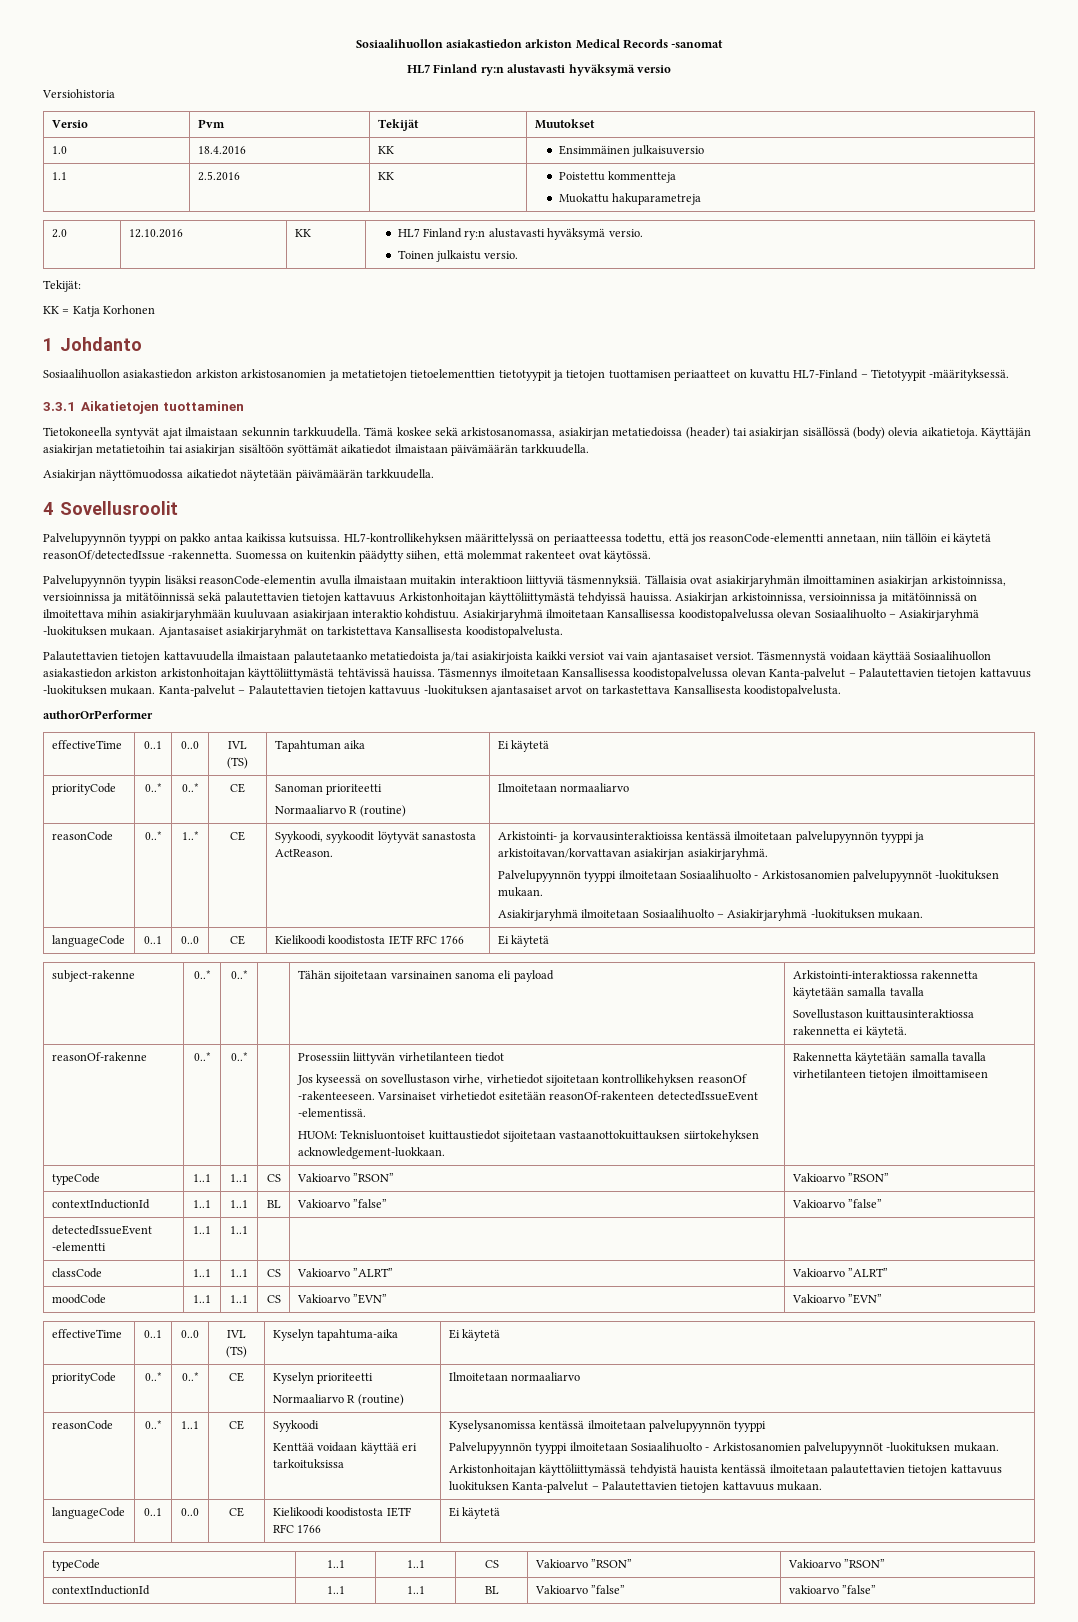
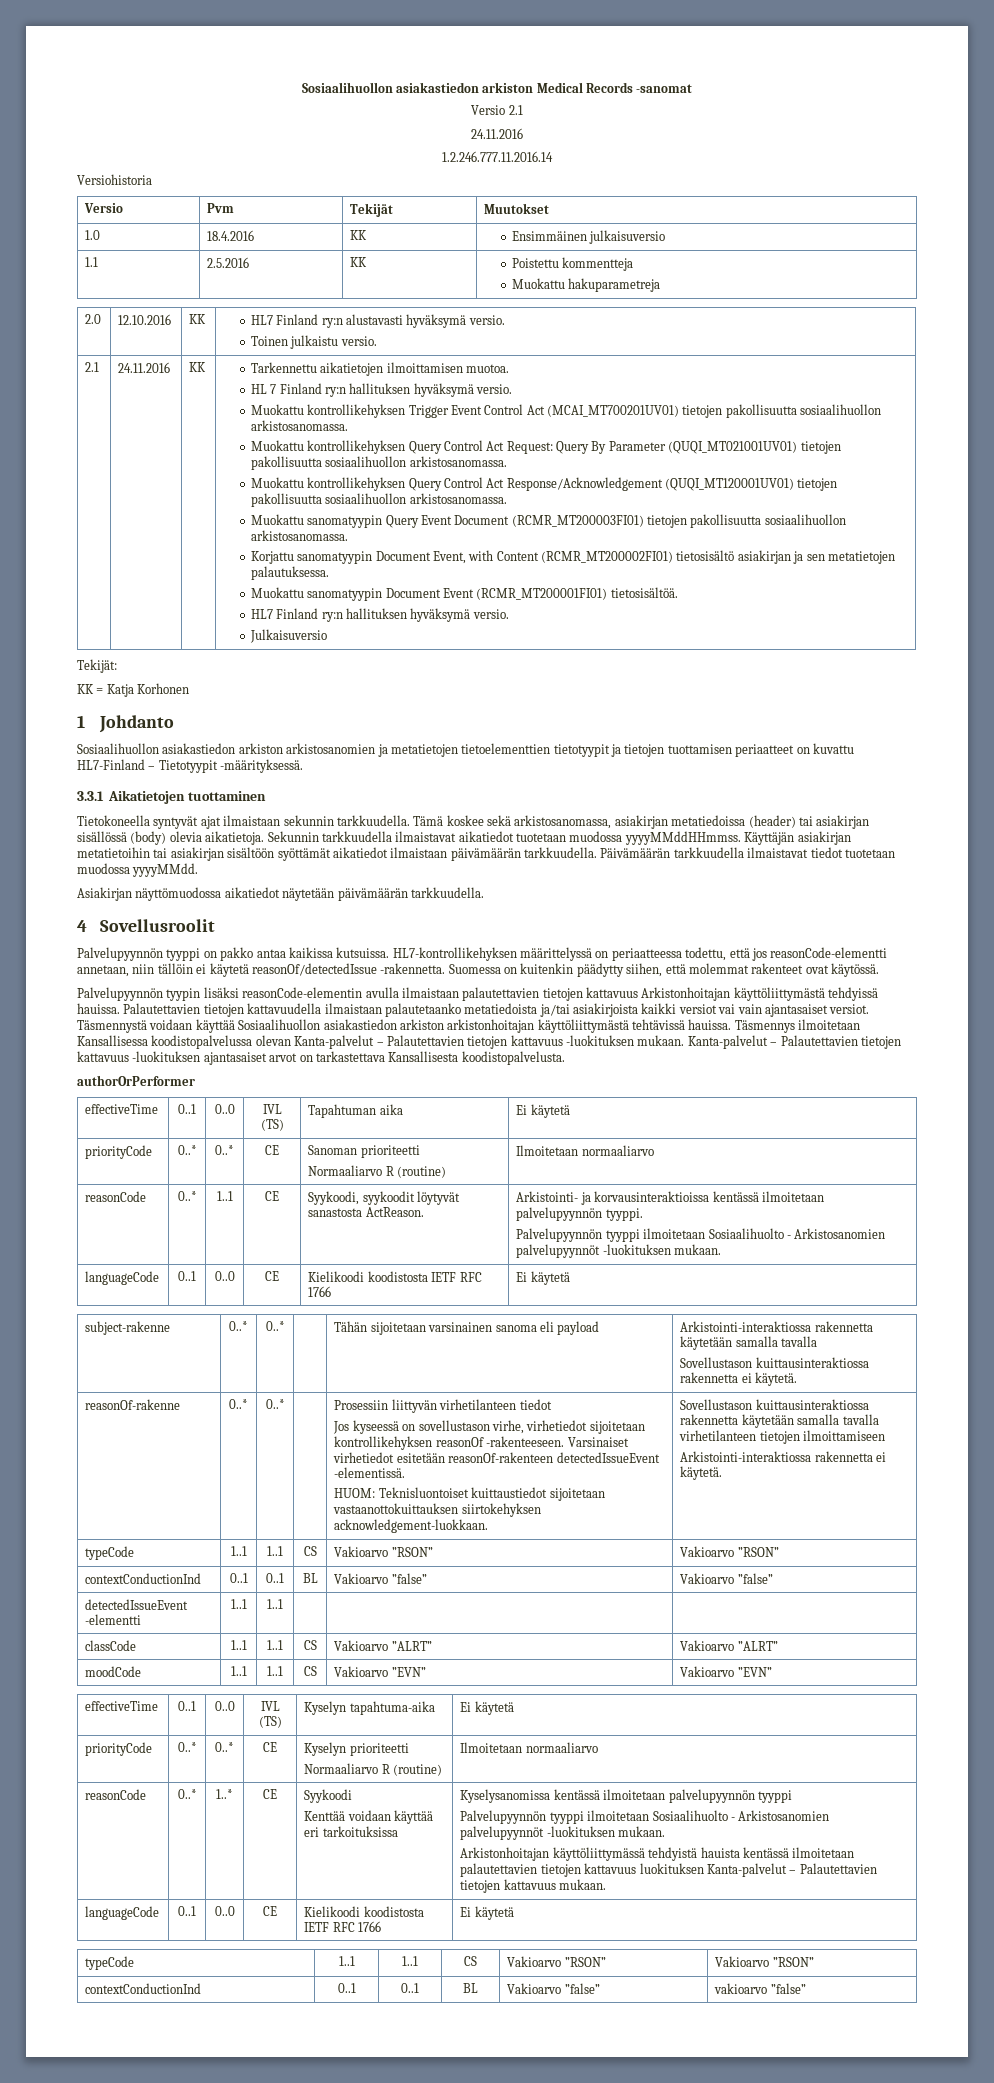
[407,64,671,76] HL7 Finland ry:n alustavasti hyväksymä versio -> [471,105,523,115] [471,128,523,139] [442,151,553,162] Versio 2.1 // 24.11.2016 // 1.2.246.777.11.2016.14
(519, 255) none -> [85,362,100,372] [118,362,171,373] [189,362,207,372] [250,362,509,376] [250,383,513,397] [250,404,882,418] [250,420,348,431] [250,440,841,454] [250,456,507,470] [250,477,838,491] [250,493,507,507] [250,514,846,528] [250,530,348,541] [250,550,895,564] [250,566,329,580] [250,587,678,601] [250,608,509,622] [249,629,327,643] // 2.1 | 24.11.2016 | KK | Tarkennettu aikatietojen ilmoittamisen muotoa. // HL 7 Finland ry:n hallituksen hyväksymä versio. // Muokattu kontrollikehyksen Trigger Event Control Act (MCAI_MT700201UV01) tietojen pakollisuutta sosiaalihuollon arkistosanomassa. // Muokattu kontrollikehyksen Query Control Act Request: Query By Parameter (QUQI_MT021001UV01) tietojen pakollisuutta sosiaalihuollon arkistosanomassa. // Muokattu kontrollikehyksen Query Control Act Response/Acknowledgement (QUQI_MT120001UV01) tietojen pakollisuutta sosiaalihuollon arkistosanomassa. // Muokattu sanomatyypin Query Event Document (RCMR_MT200003FI01) tietojen pakollisuutta sosiaalihuollon arkistosanomassa. // Korjattu sanomatyypin Document Event, with Content (RCMR_MT200002FI01) tietosisältö asiakirjan ja sen metatietojen palautuksessa. // Muokattu sanomatyypin Document Event (RCMR_MT200001FI01) tietosisältöä. // HL7 Finland ry:n hallituksen hyväksymä versio. // Julkaisuversio
(978, 433) none -> [267,831,741,845] Sekunnin tarkkuudella ilmaistavat aikatiedot tuotetaan muodossa yyyyMMddHHmmss.
(590, 449) none -> [600,847,895,858] [77,863,199,877] Päivämäärän tarkkuudella ilmaistavat tiedot tuotetaan muodossa yyyyMMdd.
[410,575,1006,587] [43,592,222,604] muitakin interaktioon liittyviä täsmennyksiä. Tällaisia ovat asiakirjaryhmän ilmoittaminen asiakirjan arkistoinnissa, versioinnissa ja mitätöinnissä sekä -> (459, 992) none
[675,592,977,604] [43,609,980,621] [43,626,563,638] Asiakirjan arkistoinnissa, versioinnissa ja mitätöinnissä on ilmoitettava mihin asiakirjaryhmään kuuluvaan asiakirjaan interaktio kohdistuu. Asiakirjaryhmä ilmoitetaan Kansallisessa koodistopalvelussa olevan Sosiaalihuolto – Asiakirjaryhmä -luokituksen mukaan. Ajantasaiset asiakirjaryhmät on tarkistettava Kansallisesta koodistopalvelusta. // -> (120, 1008) none
[181,831,199,840] 1..* -> [216,1191,233,1201] 1..1
[881,832,925,843] [497,848,768,860] [497,870,1000,882] [497,887,543,897] [497,909,924,921] tyyppi ja arkistoitavan/korvattavan asiakirjan asiakirjaryhmä. // Palvelupyynnön tyyppi ilmoitetaan Sosiaalihuolto - Arkistosanomien palvelupyynnöt -luokituksen mukaan. // Asiakirjaryhmä ilmoitetaan Sosiaalihuolto – Asiakirjaryhmä -luokituksen mukaan. -> [605,1208,643,1221] [516,1228,886,1242] [516,1244,722,1258] tyyppi. // Palvelupyynnön tyyppi ilmoitetaan Sosiaalihuolto - Arkistosanomien palvelupyynnöt -luokituksen mukaan.
[792,1052,852,1061] Rakennetta -> [680,1399,869,1410] [680,1414,739,1425] Sovellustason kuittausinteraktiossa rakennetta
[51,1173,100,1185] [193,1174,211,1182] [230,1174,248,1182] [266,1174,281,1182] [296,1173,395,1182] [791,1173,890,1182] [51,1199,150,1209] [193,1200,211,1208] [230,1200,248,1208] // typeCode | 1..1 | 1..1 | CS | Vakioarvo ”RSON” | Vakioarvo ”RSON” // contextInductionId | 1..1 | 1..1 -> [680,1451,887,1462] [680,1466,723,1480] [85,1546,135,1560] [230,1546,247,1556] [267,1546,283,1556] [303,1546,317,1556] [334,1546,433,1557] [680,1546,779,1557] [85,1573,202,1584] [229,1573,248,1583] [266,1573,284,1583] // Arkistointi-interaktiossa rakennetta ei käytetä. // typeCode | 1..1 | 1..1 | CS | Vakioarvo ”RSON” | Vakioarvo ”RSON” // contextConductionInd | 0..1 | 0..1
[181,1421,199,1429] 1..1 -> [216,1789,233,1799] 1..*
[51,1585,150,1595] [326,1586,345,1594] [406,1586,425,1594] contextInductionId | 1..1 | 1..1 -> [85,1983,202,1994] [337,1983,356,1993] [401,1983,419,1993] contextConductionInd | 0..1 | 0..1

